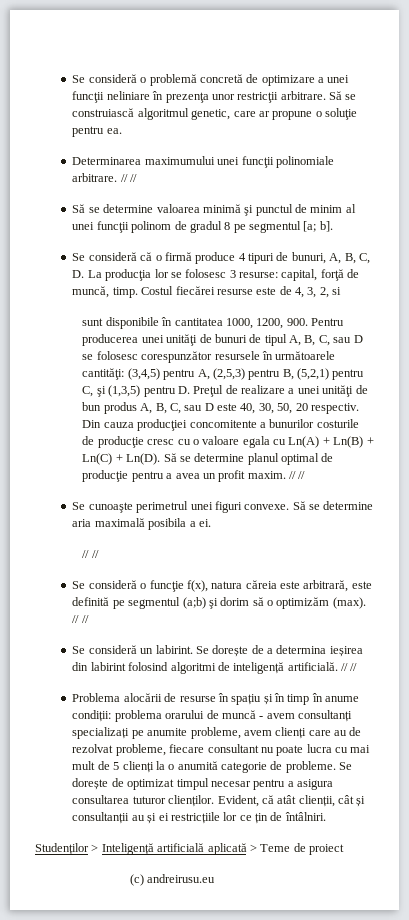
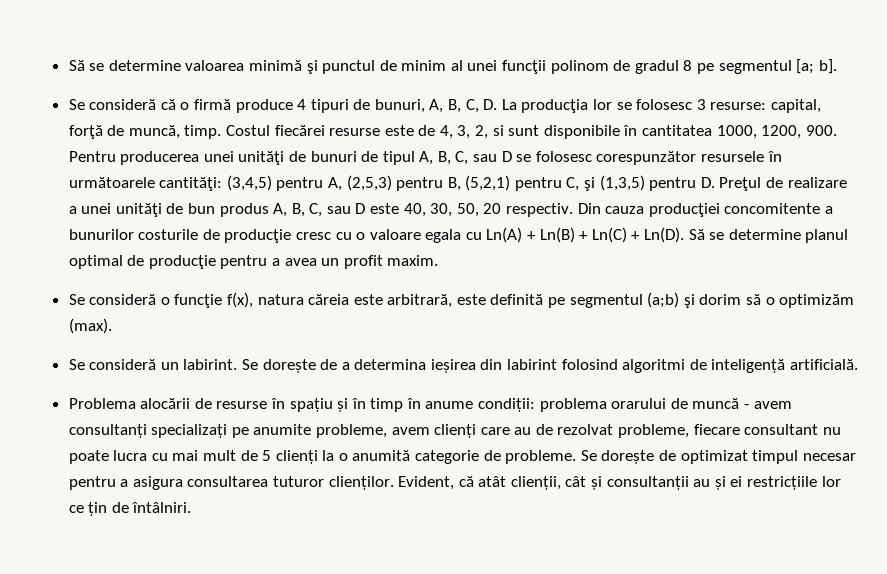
[72,74,350,86] [72,91,357,103] [72,108,358,120] [72,126,122,137] [72,156,334,168] [72,173,138,182] Se consideră o problemă concretă de optimizare a unei funcţii neliniare în prezenţa unor restricţii arbitrare. Să se construiască algoritmul genetic, care ar propune o soluţie pentru ea. // Determinarea maximumului unei funcţii polinomiale arbitrare. // // // -> (68, 65) none
(342, 291) // -> (504, 130) none
[289,471,306,479] [72,501,374,513] [72,518,211,530] [82,550,99,558] // // // Se cunoaşte perimetrul unei figuri convexe. Să se determine aria maximală posibila a ei. // // // -> (439, 260) none
[72,615,89,623] // // -> (112, 326) none
[341,663,358,671] // // -> (859, 364) none
[35,843,344,855] [129,874,216,886] // Studenților > Inteligență artificială aplicată > Teme de proiect // (c) andreirusu.eu -> (192, 507) none

